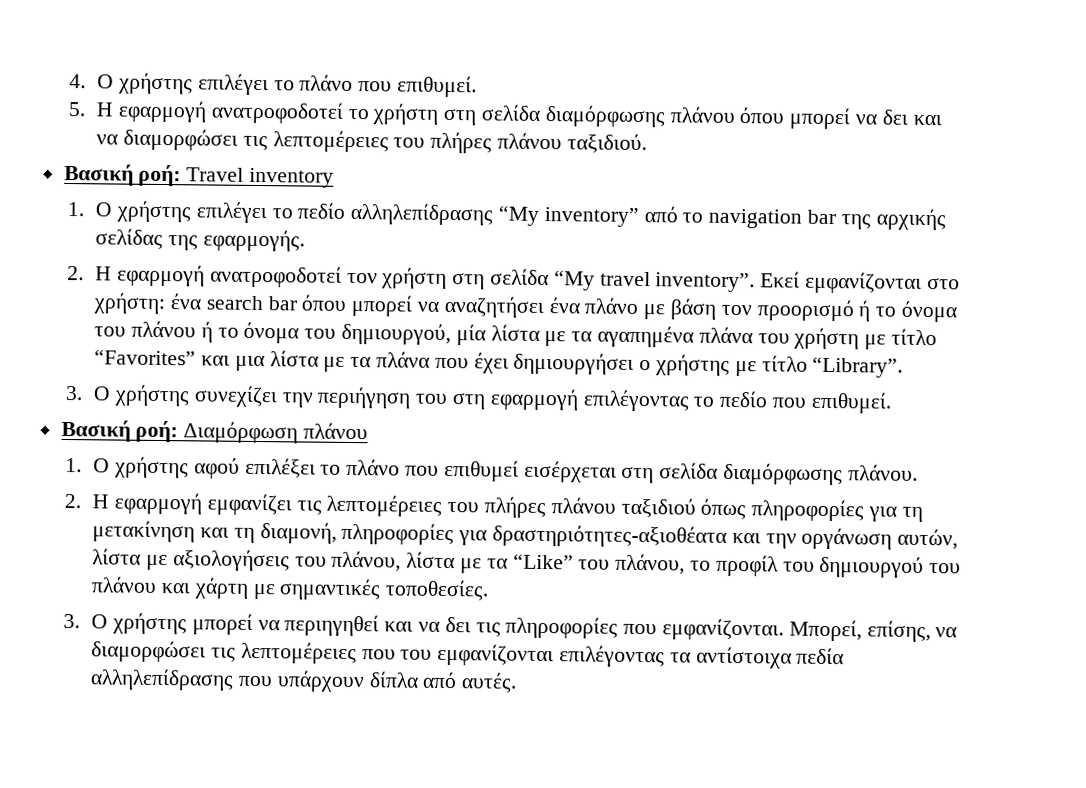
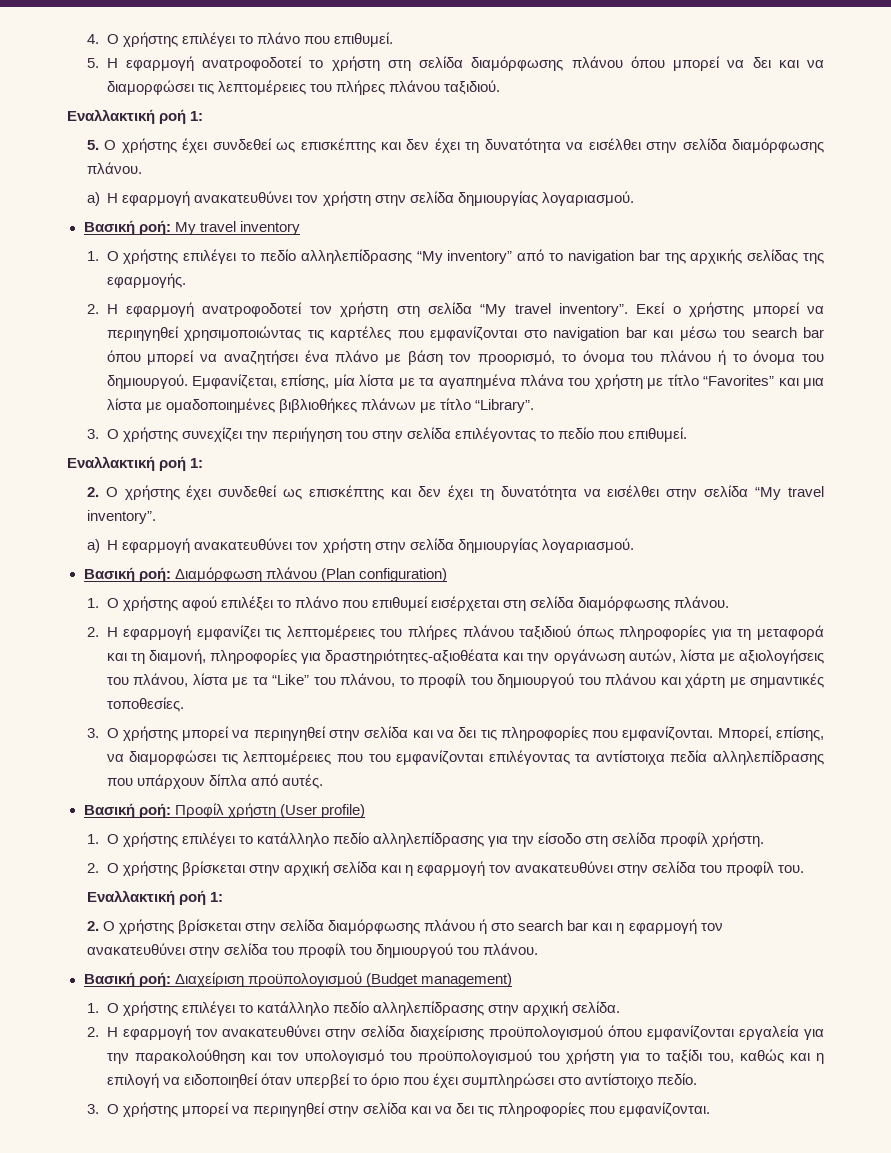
[63,163,245,187] // Βασική ροή: Travel -> [67,109,204,124] [86,138,825,153] [86,162,142,174] [86,191,634,206] [83,220,236,235] // Εναλλακτική ροή 1: // 5. Ο χρήστης έχει συνδεθεί ως επισκέπτης και δεν έχει τη δυνατότητα να εισέλθει στην σελίδα διαμόρφωσης πλάνου. // a) Η εφαρμογή ανακατευθύνει τον χρήστη στην σελίδα δημιουργίας λογαριασμού. // Βασική ροή: My travel
[804,271,960,294] [93,292,202,315] εμφανίζονται στο χρήστη: ένα -> [672,302,824,317] [106,326,746,341] ο χρήστης μπορεί να περιηγηθεί χρησιμοποιώντας τις καρτέλες που εμφανίζονται στο navigation bar και μέσω του
[756,299,871,322] προορισμό ή -> [478,350,556,365] προορισμό,
[340,322,451,346] δημιουργού, -> [106,374,330,389] δημιουργού. Εμφανίζεται, επίσης,
[350,351,730,376] τα πλάνα που έχει δημιουργήσει ο χρήστης -> [165,398,416,413] ομαδοποιημένες βιβλιοθήκες πλάνων
[451,388,579,411] στη εφαρμογή -> [371,427,451,442] στην σελίδα
(892, 402) none -> [67,456,204,471] [86,485,825,500] [86,510,156,524] [86,538,634,553] // Εναλλακτική ροή 1: // 2. Ο χρήστης έχει συνδεθεί ως επισκέπτης και δεν έχει τη δυνατότητα να εισέλθει στην σελίδα “My travel inventory”. // a) Η εφαρμογή ανακατευθύνει τον χρήστη στην σελίδα δημιουργίας λογαριασμού.
(369, 431) none -> [320,568,447,582] (Plan configuration)
[92,520,196,543] μετακίνηση -> [756,625,824,640] μεταφορά
(380, 625) none -> [329,726,409,741] στην σελίδα
(518, 682) none -> [83,803,365,818] [86,832,765,847] [86,861,805,876] [86,890,223,905] [86,919,723,934] [86,943,539,958] [83,972,512,987] [86,1001,621,1016] [86,1025,824,1040] [106,1049,825,1064] [106,1073,698,1088] [86,1102,711,1117] // Βασική ροή: Προφίλ χρήστη (User profile) // 1. Ο χρήστης επιλέγει το κατάλληλο πεδίο αλληλεπίδρασης για την είσοδο στη σελίδα προφίλ χρήστη. // 2. Ο χρήστης βρίσκεται στην αρχική σελίδα και η εφαρμογή τον ανακατευθύνει στην σελίδα του προφίλ του. // Εναλλακτική ροή 1: // 2. Ο χρήστης βρίσκεται στην σελίδα διαμόρφωσης πλάνου ή στο search bar και η εφαρμογή τον ανακατευθύνει στην σελίδα του προφίλ του δημιουργού του πλάνου. // Βασική ροή: Διαχείριση προϋπολογισμού (Budget management) // 1. Ο χρήστης επιλέγει το κατάλληλο πεδίο αλληλεπίδρασης στην αρχική σελίδα. // 2. Η εφαρμογή τον ανακατευθύνει στην σελίδα διαχείρισης προϋπολογισμού όπου εμφανίζονται εργαλεία για την παρακολούθηση και τον υπολογισμό του προϋπολογισμού του χρήστη για το ταξίδι του, καθώς και η επιλογή να ειδοποιηθεί όταν υπερβεί το όριο που έχει συμπληρώσει στο αντίστοιχο πεδίο. // 3. Ο χρήστης μπορεί να περιηγηθεί στην σελίδα και να δει τις πληροφορίες που εμφανίζονται.

